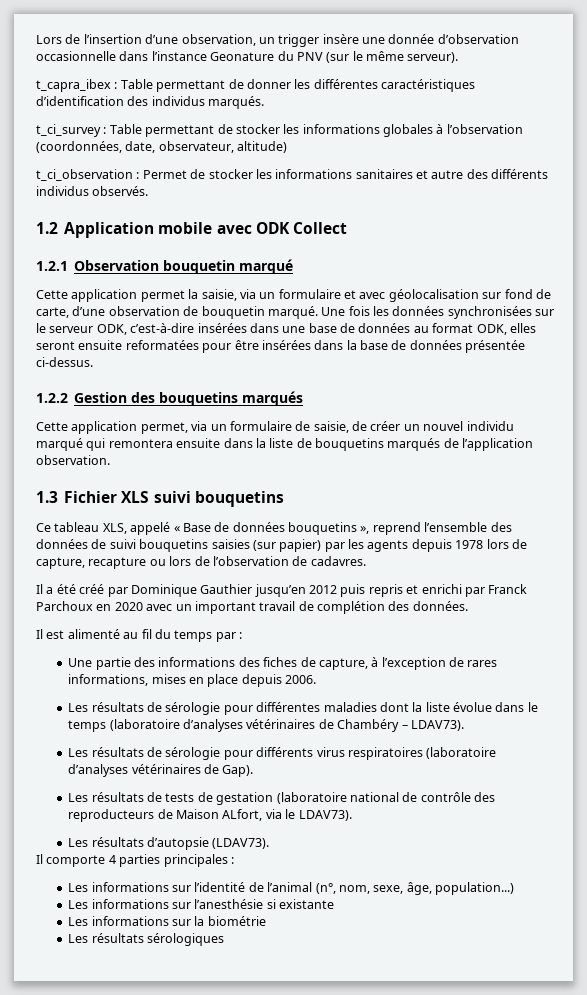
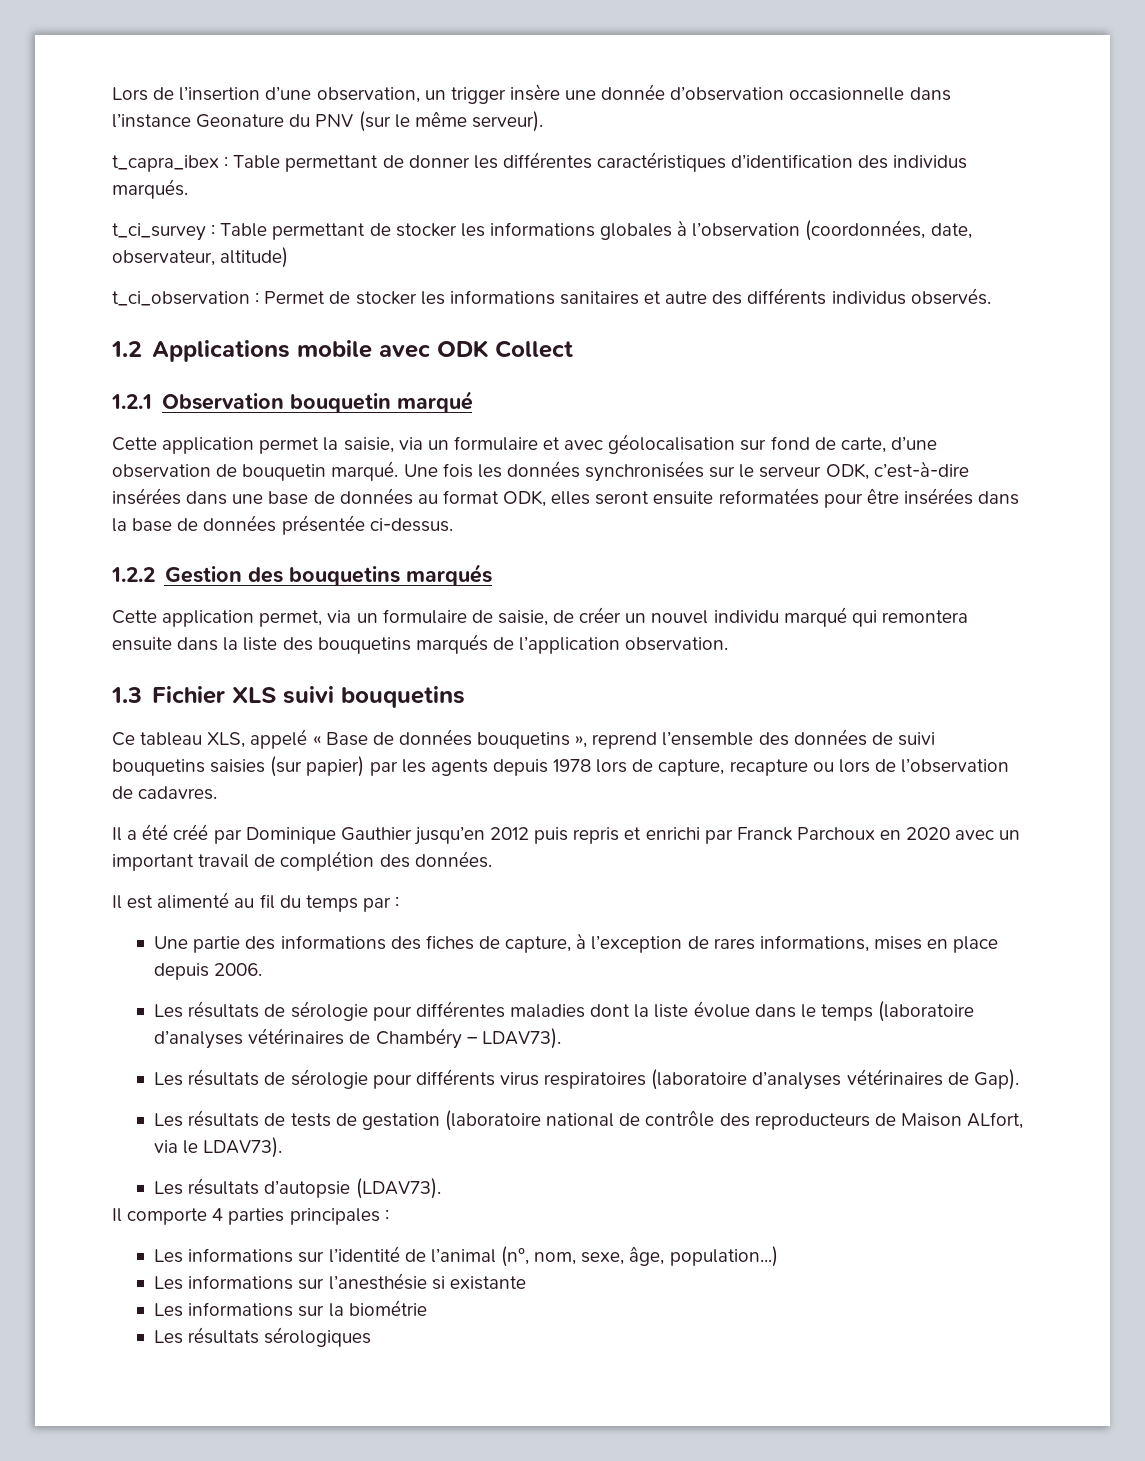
[64,222,155,238] Application -> [151,340,290,362] Applications
[296,438,312,448] de -> [282,637,313,651] des

